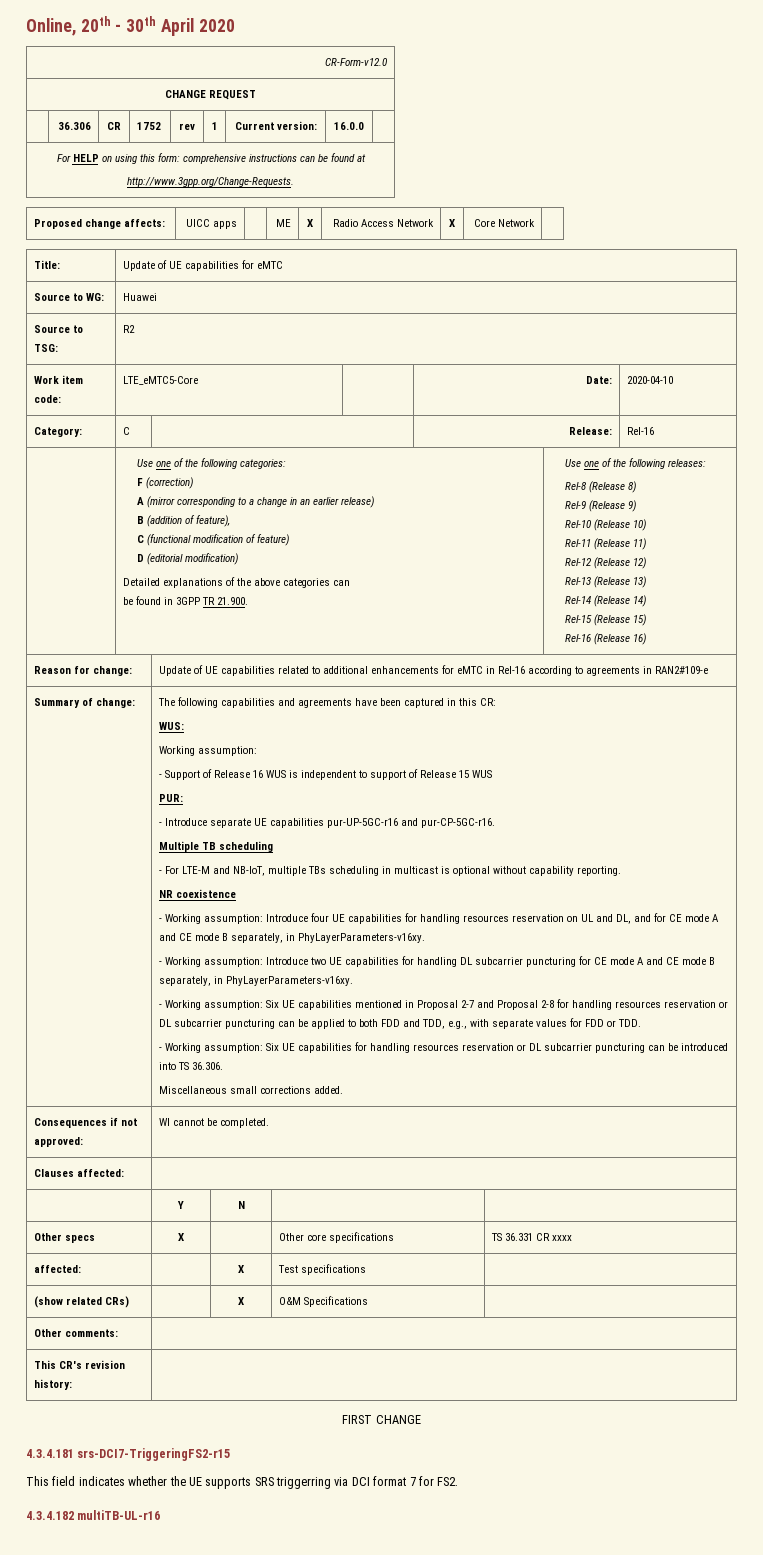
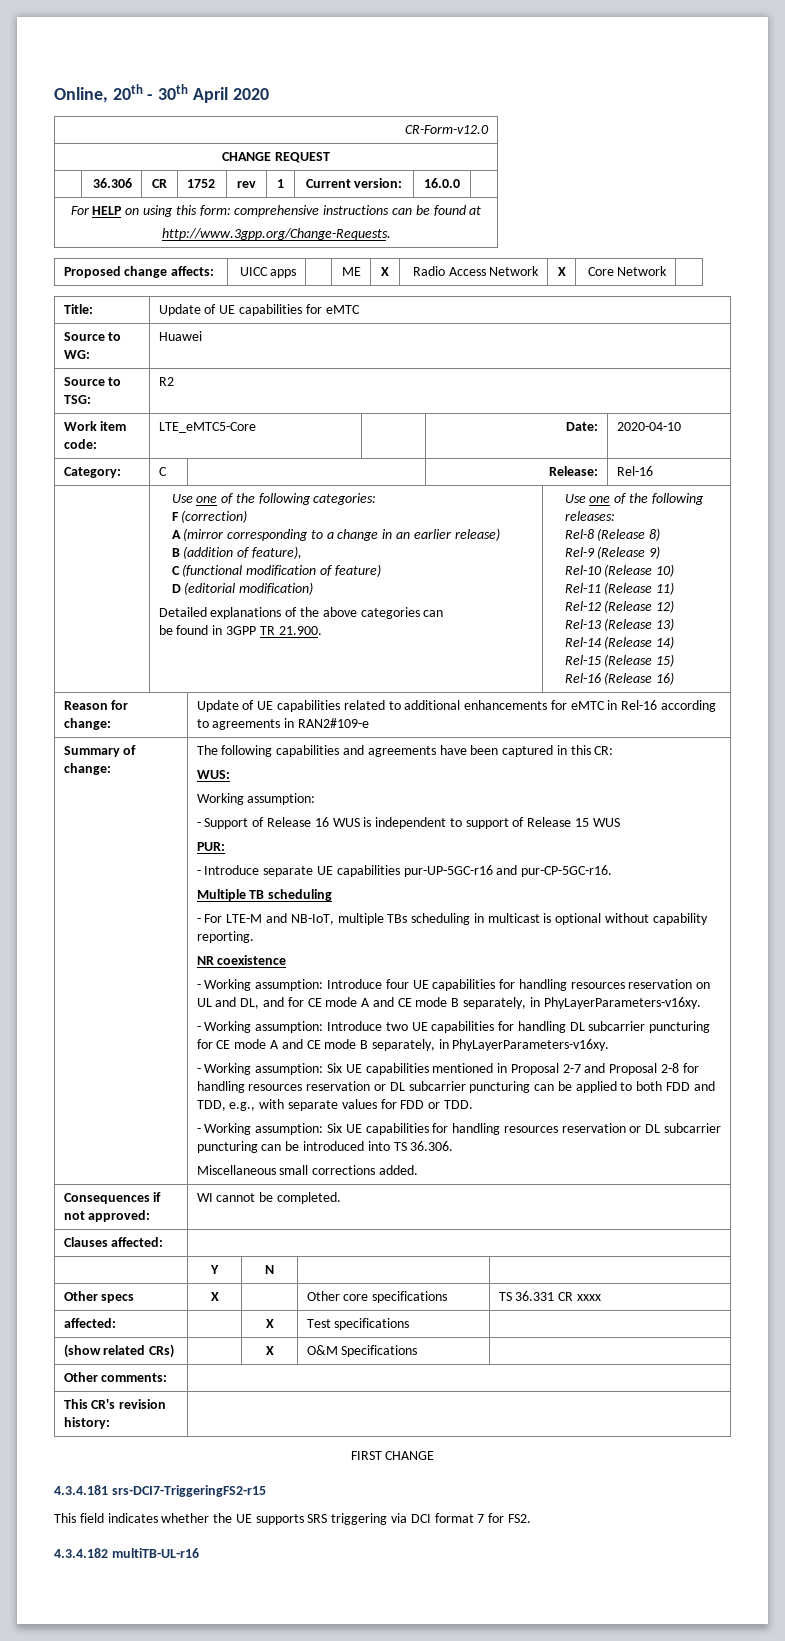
[276,1477,331,1489] triggerring -> [331,1513,388,1525] triggering

